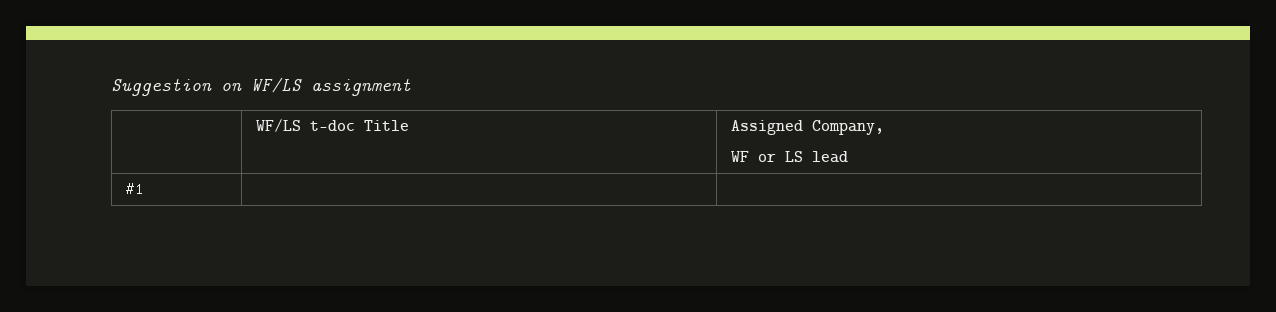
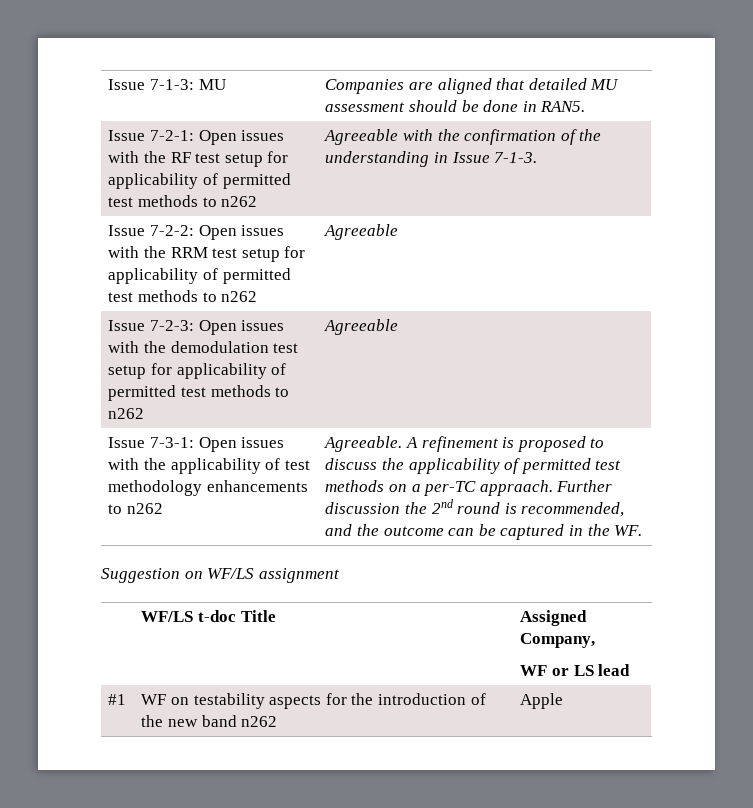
(111, 87) none -> [108,79,226,90] [325,78,620,94] [325,100,586,112] [108,130,285,145] [108,151,289,167] [108,173,291,189] [108,195,258,207] [324,129,602,145] [325,151,538,167] [108,225,285,240] [108,246,306,262] [108,268,291,284] [108,290,258,302] [324,224,399,240] [108,320,285,335] [108,341,299,353] [108,363,287,379] [108,385,290,401] [108,408,145,419] [324,319,399,335] [108,437,285,452] [108,458,310,474] [108,480,309,496] [108,503,164,514] [324,436,605,452] [325,458,622,474] [325,480,613,496] [325,499,625,517] [325,524,643,540] Issue 7-1-3: MU | Companies are aligned that detailed MU assessment should be done in RAN5. // Issue 7-2-1: Open issues with the RF test setup for applicability of permitted test methods to n262 | Agreeable with the confirmation of the understanding in Issue 7-1-3. // Issue 7-2-2: Open issues with the RRM test setup for applicability of permitted test methods to n262 | Agreeable // Issue 7-2-3: Open issues with the demodulation test setup for applicability of permitted test methods to n262 | Agreeable // Issue 7-3-1: Open issues with the applicability of test methodology enhancements to n262 | Agreeable. A refinement is proposed to discuss the applicability of permitted test methods on a per-TC appraach. Further discussion the 2nd round is recommended, and the outcome can be captured in the WF. //
(144, 189) | -> [141,693,486,709] [141,715,278,727] [520,693,564,709] WF on testability aspects for the introduction of the new band n262 | Apple

